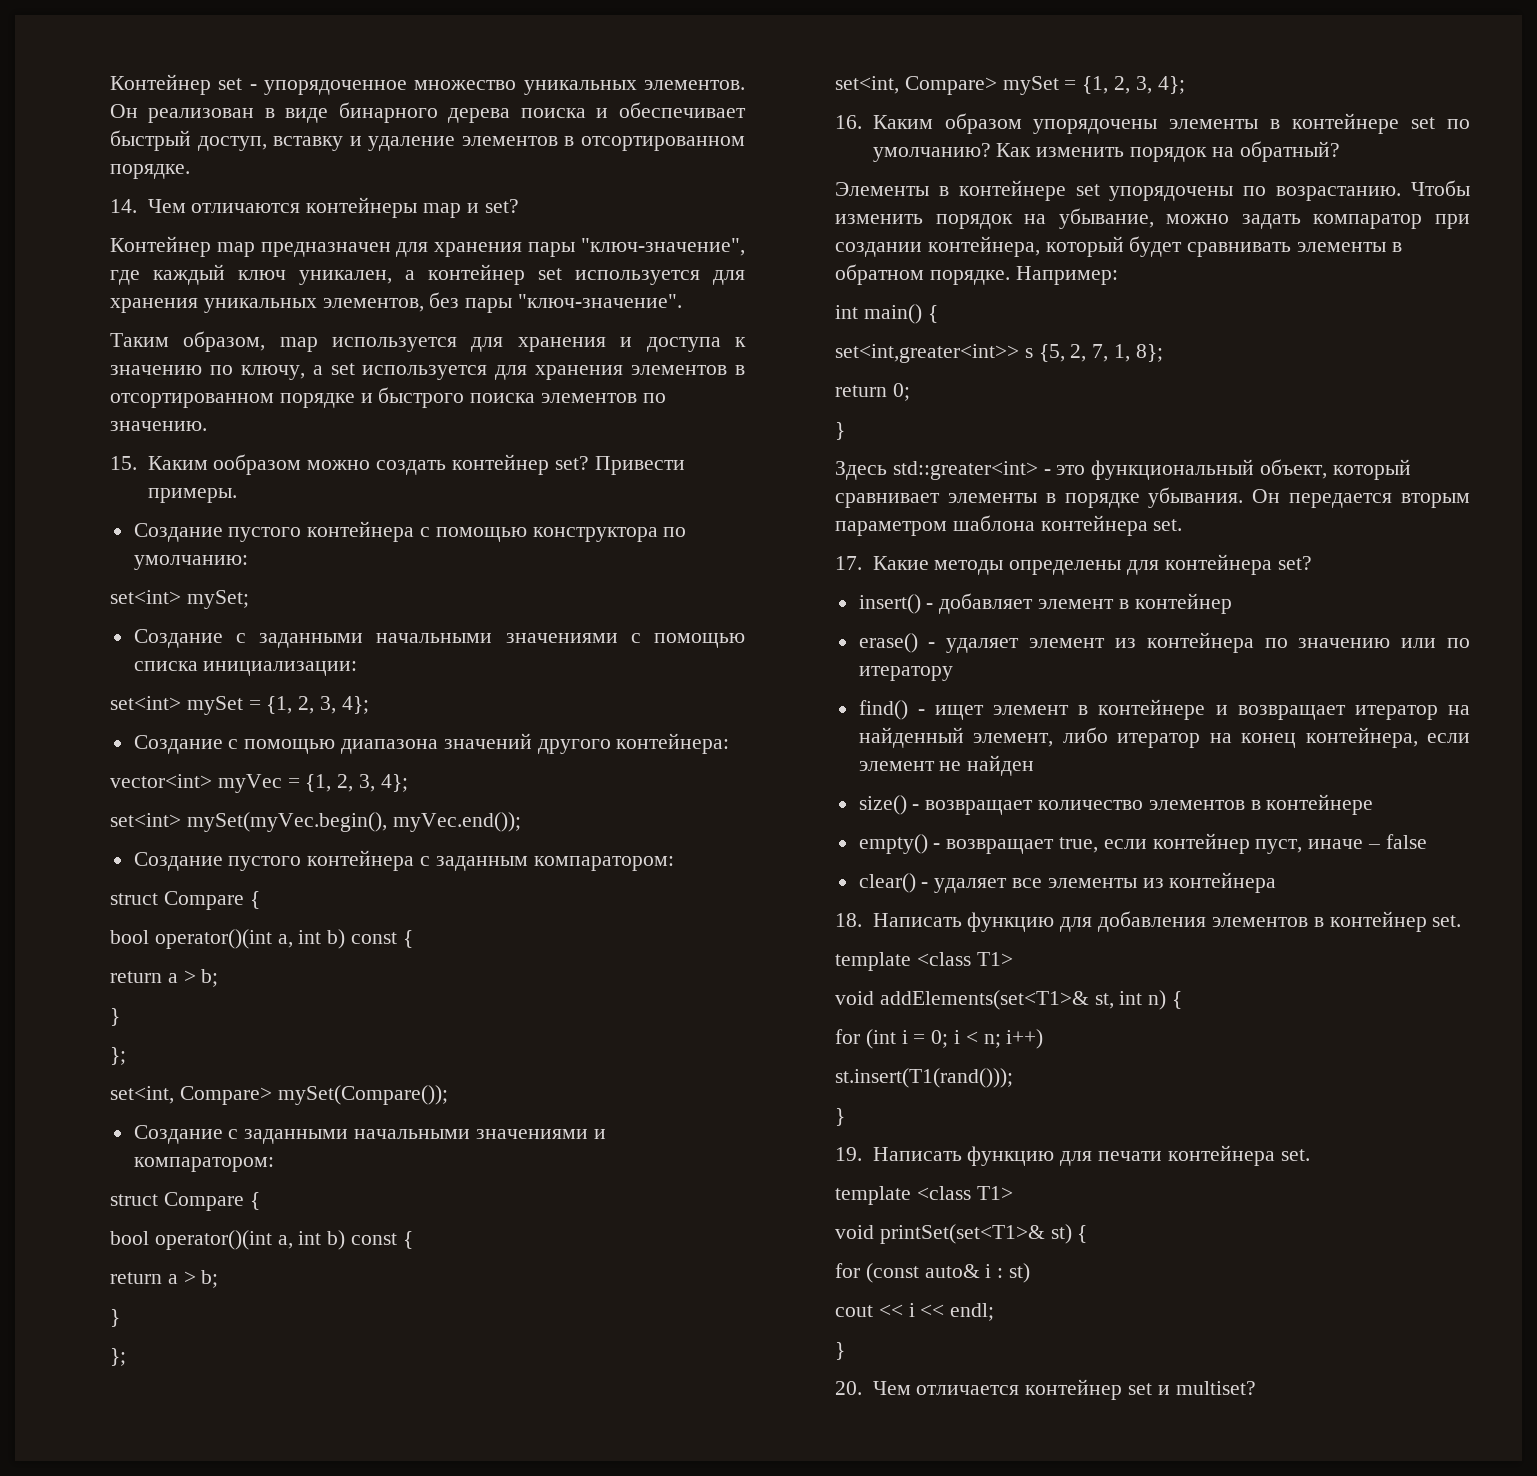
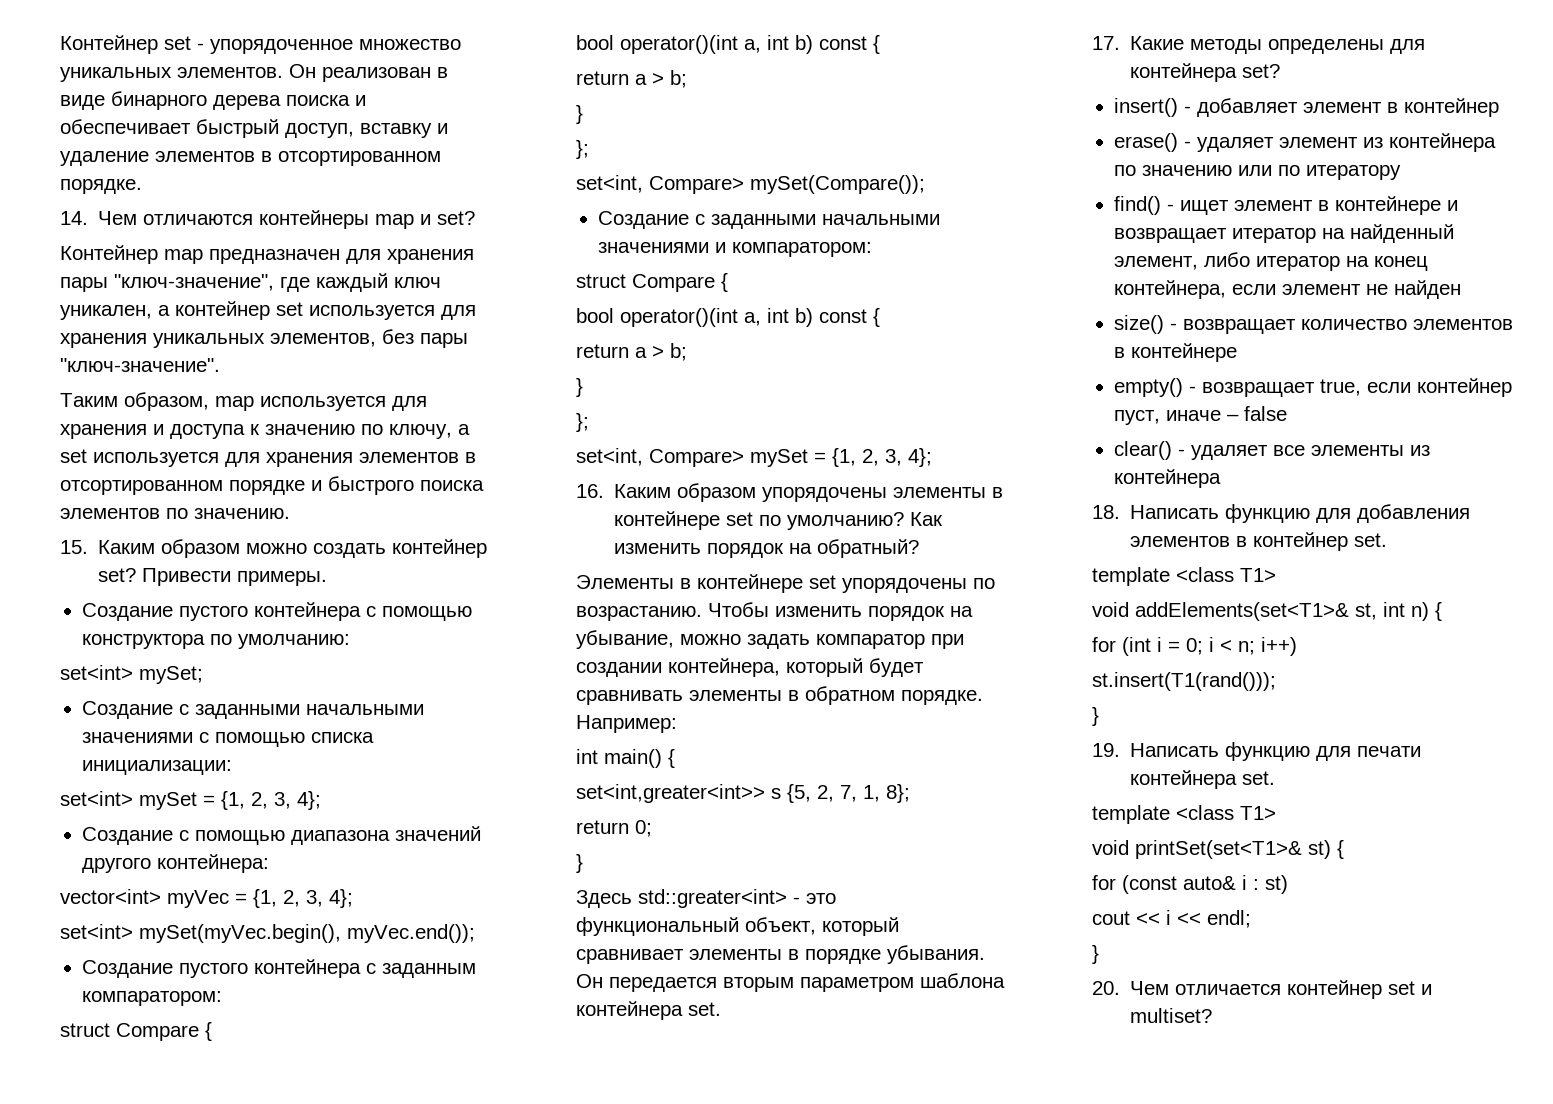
[213,454,302,475] ообразом -> [161,539,241,558] образом

